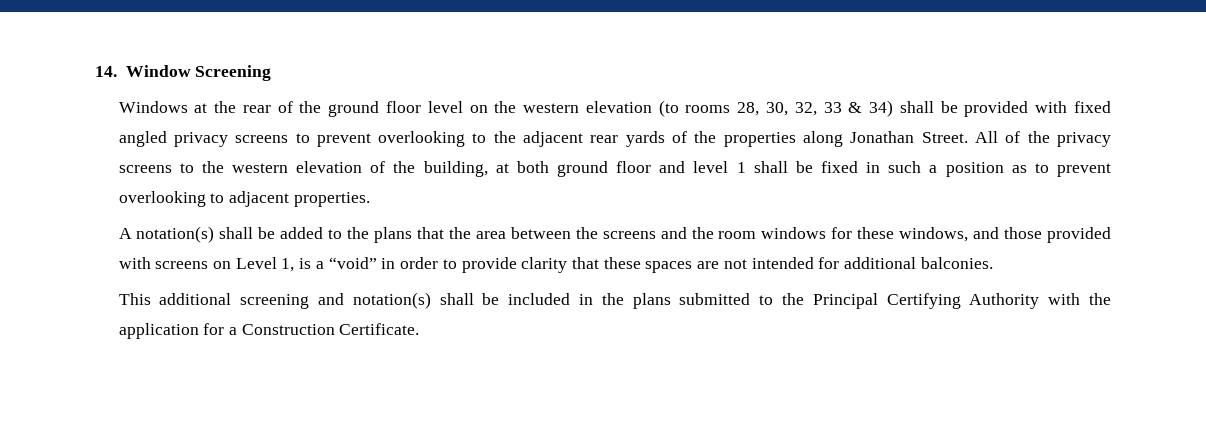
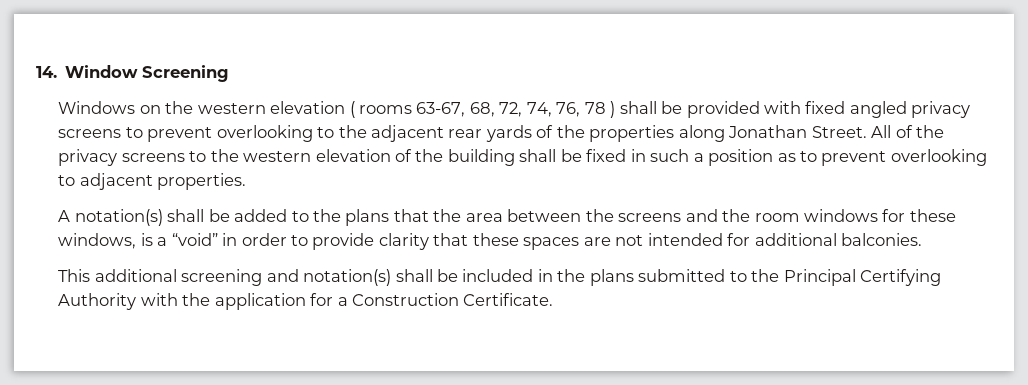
[194,100,894,117] at the rear of the ground floor level on the western elevation (to rooms 28, 30, 32, 33 & 34) -> [139,101,616,118] on the western elevation ( rooms 63-67, 68, 72, 74, 76, 78 )
[423,161,746,177] building, at both ground floor and level 1 -> [447,149,515,166] building
[973,227,1111,243] [118,257,295,272] and those provided with screens on Level 1, -> (137, 241) none

